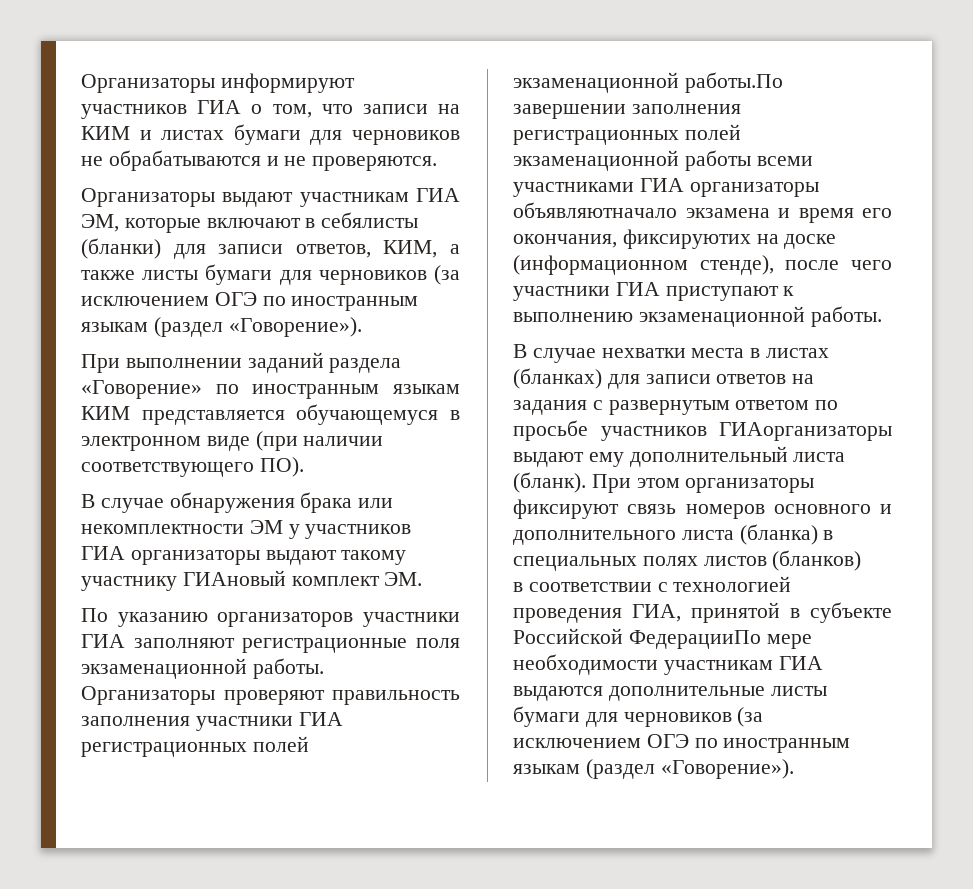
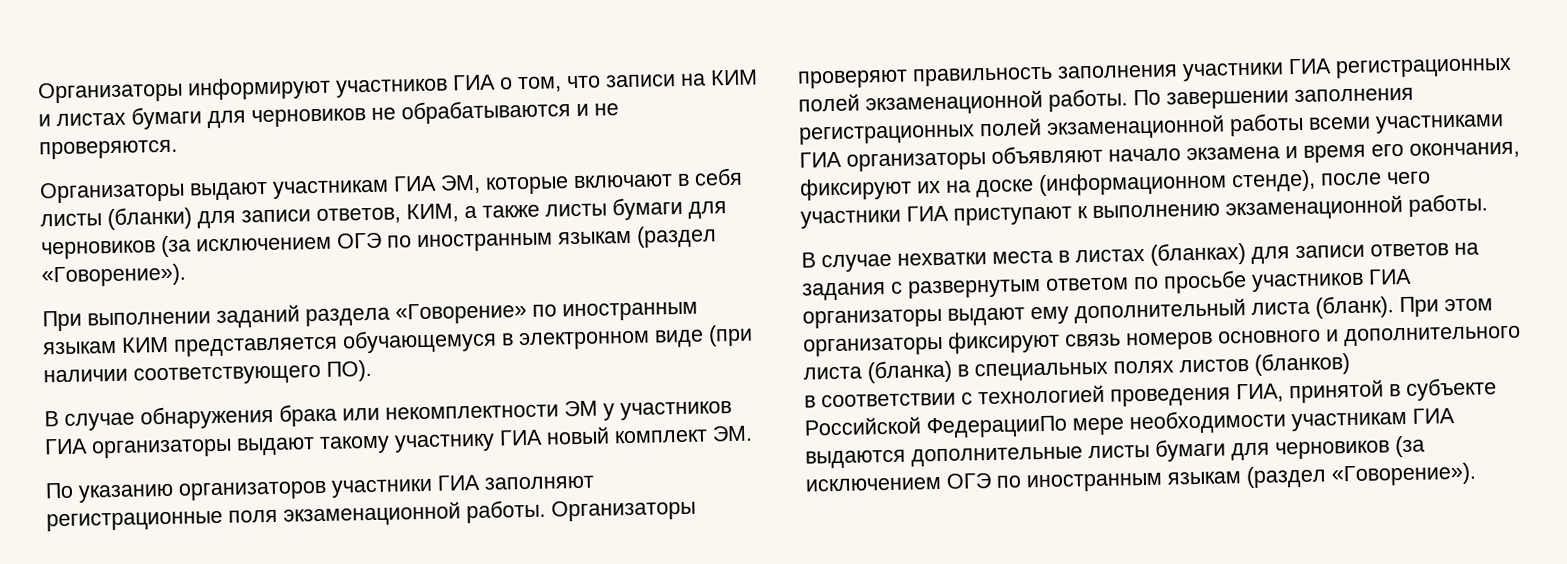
[321,212,419,228] себялисты -> [694,167,743,186] [40,213,102,227] себя листы
[182,570,286,586] ГИАновый -> [499,426,610,446] ГИА новый
[684,72,783,93] работы.По -> [1048,88,1161,112] работы. По
[513,202,677,218] объявляютначало -> [991,144,1181,164] объявляют начало
[622,229,751,249] фиксируютих -> [800,177,941,201] фиксируют их
[719,422,892,441] ГИАорганизаторы -> [1368,268,1412,285] [802,308,942,329] ГИА организаторы

